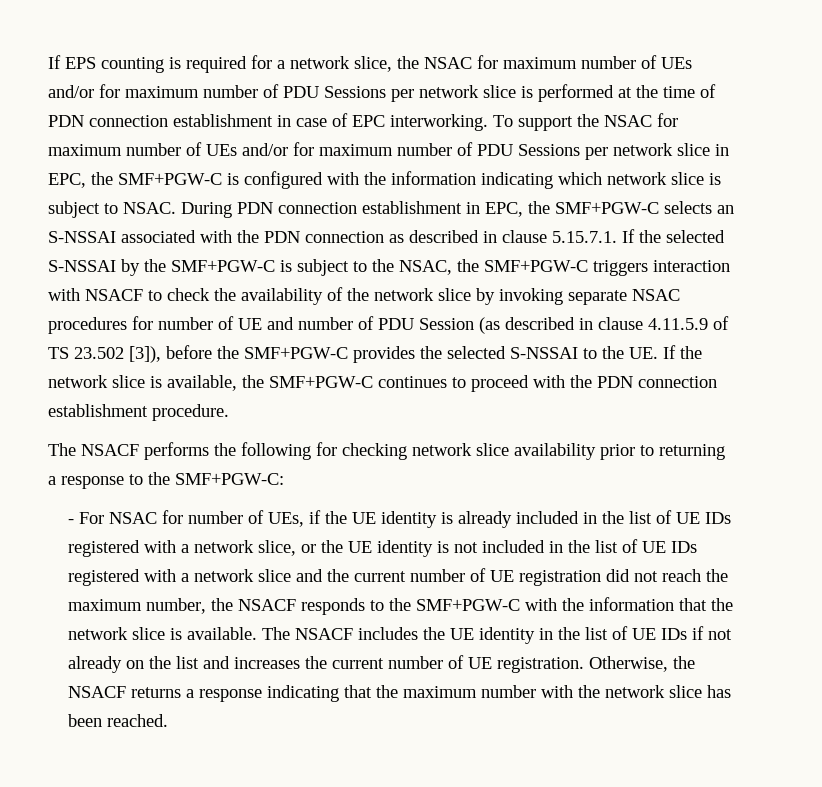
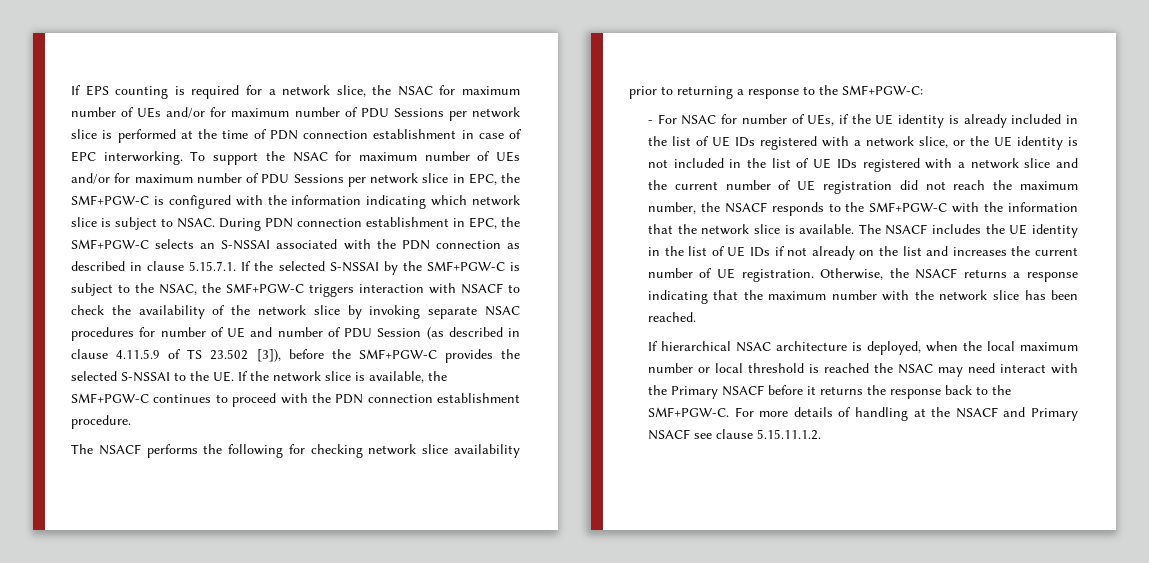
(169, 720) none -> [647,341,1078,355] [647,363,1078,377] [647,385,1011,399] [647,407,1078,421] [647,429,821,440] // If hierarchical NSAC architecture is deployed, when the local maximum number or local threshold is reached the NSAC may need interact with the Primary NSACF before it returns the response back to the SMF+PGW-C. For more details of handling at the NSACF and Primary NSACF see clause 5.15.11.1.2.

